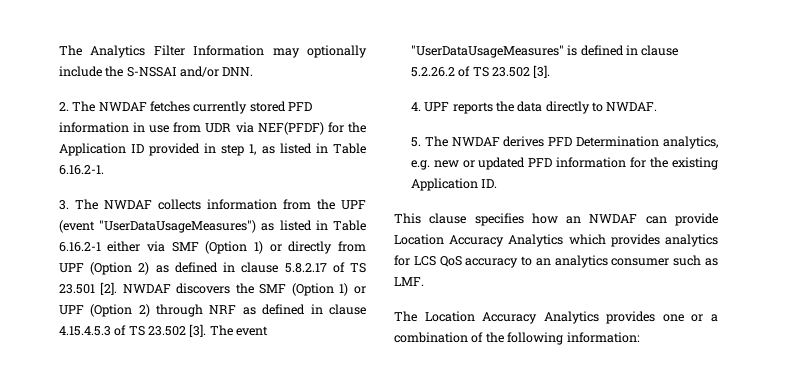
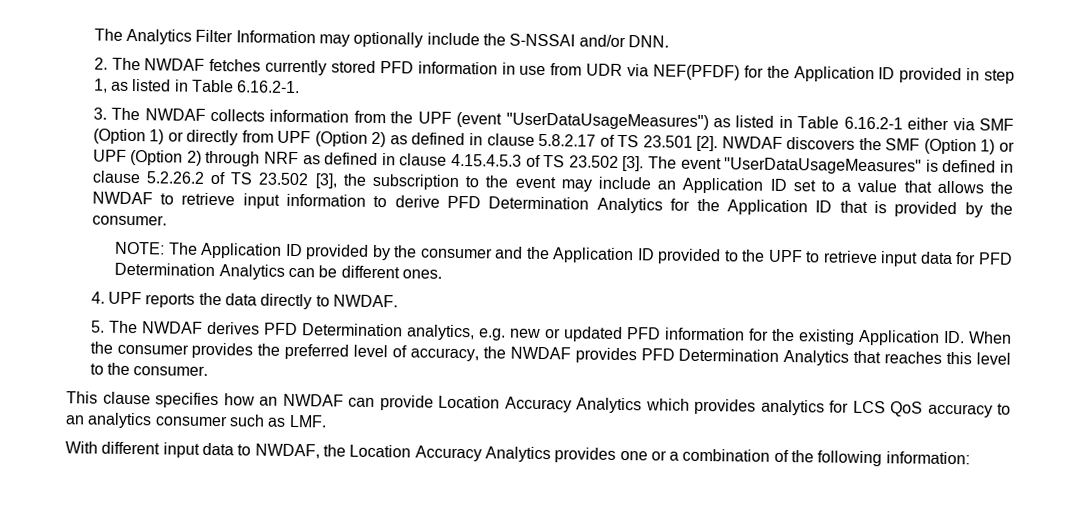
[533,65,551,78] [3]. -> [314,173,1014,194] [91,191,1013,218] [91,214,167,226] [115,241,1013,267] [114,262,442,280] [3], the subscription to the event may include an Application ID set to a value that allows the NWDAF to retrieve input information to derive PFD Determination Analytics for the Application ID that is provided by the consumer. // NOTE: The Application ID provided by the consumer and the Application ID provided to the UPF to retrieve input data for PFD Determination Analytics can be different ones.
(498, 183) none -> [968,331,1013,344] [89,341,1012,366] [89,362,209,376] When the consumer provides the preferred level of accuracy, the NWDAF provides PFD Determination Analytics that reaches this level to the consumer.
[394,311,417,322] The -> [65,441,346,459] With different input data to NWDAF, the

